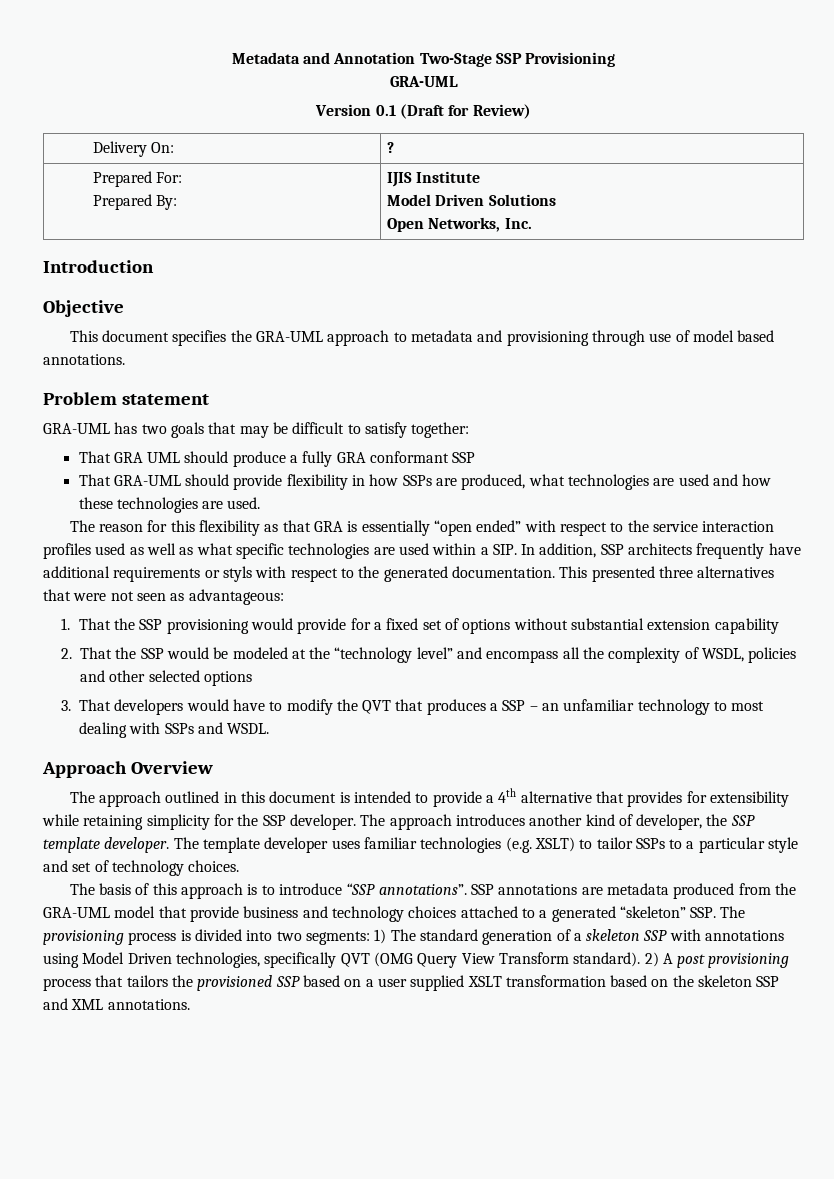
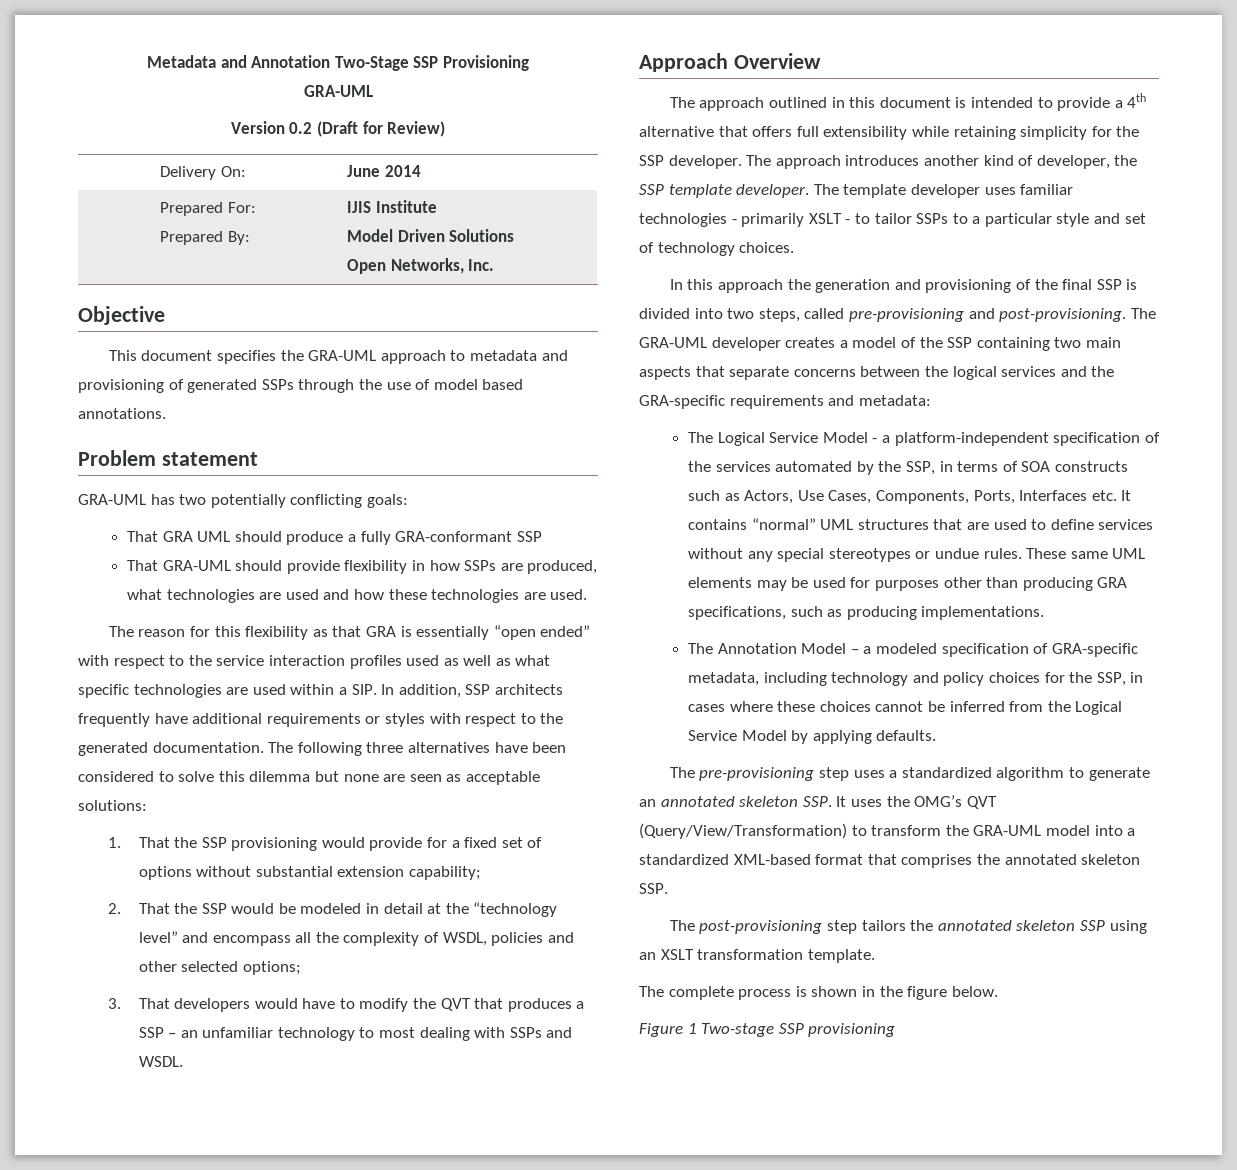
[375,105,396,116] 0.1 -> [289,122,313,134] 0.2
[386,142,394,153] ? -> [347,165,421,177] June 2014
[43,260,154,273] // Introduction -> (495, 265) none
[591,330,645,346] through -> [168,379,382,393] of generated SSPs through the
[170,422,470,438] goals that may be difficult to satisfy together: -> [210,494,408,508] potentially conflicting goals:
[336,451,450,463] GRA conformant -> [395,531,513,542] GRA-conformant
[222,566,252,582] styls -> [384,713,425,727] styles
[559,566,775,582] [43,589,284,605] This presented three alternatives that were not seen as advantageous: -> [268,742,567,756] [78,771,540,785] [78,800,147,811] The following three alternatives have been considered to solve this dilemma but none are seen as acceptable solutions:
[714,618,779,634] capability -> [408,866,481,880] capability;
(288, 653) none -> [366,903,423,914] in detail
[203,671,252,686] options -> [242,961,301,975] options;
[627,791,707,807] provides for -> [752,126,819,137] offers full
[505,837,575,853] (e.g. XSLT) -> [731,213,851,227] - primarily XSLT -
[69,883,796,899] [43,906,746,922] [43,929,785,945] [43,952,790,968] [43,975,780,991] [43,998,190,1010] The basis of this approach is to introduce “SSP annotations”. SSP annotations are metadata produced from the GRA-UML model that provide business and technology choices attached to a generated “skeleton” SSP. The provisioning process is divided into two segments: 1) The standard generation of a skeleton SSP with annotations using Model Driven technologies, specifically QVT (OMG Query View Transform standard). 2) A post provisioning process that tailors the provisioned SSP based on a user supplied XSLT transformation based on the skeleton SSP and XML annotations. -> [669,279,1138,293] [639,308,1156,322] [639,337,1121,351] [639,366,1115,380] [639,395,931,409] [687,432,1160,446] [687,461,1128,475] [687,490,1132,504] [687,518,1154,530] [687,548,1146,562] [687,577,1128,591] [687,606,1045,620] [687,643,1138,657] [687,672,1144,686] [687,701,1123,715] [687,730,937,744] [669,767,1150,781] [639,795,997,809] [639,823,1136,839] [639,854,1141,868] [639,883,668,894] [669,920,1147,934] [639,949,875,963] [639,986,998,1000] [639,1023,896,1037] In this approach the generation and provisioning of the final SSP is divided into two steps, called pre-provisioning and post-provisioning. The GRA-UML developer creates a model of the SSP containing two main aspects that separate concerns between the logical services and the GRA-specific requirements and metadata: // The Logical Service Model - a platform-independent specification of the services automated by the SSP, in terms of SOA constructs such as Actors, Use Cases, Components, Ports, Interfaces etc. It contains “normal” UML structures that are used to define services without any special stereotypes or undue rules. These same UML elements may be used for purposes other than producing GRA specifications, such as producing implementations. // The Annotation Model – a modeled specification of GRA-specific metadata, including technology and policy choices for the SSP, in cases where these choices cannot be inferred from the Logical Service Model by applying defaults. // The pre-provisioning step uses a standardized algorithm to generate an annotated skeleton SSP. It uses the OMG’s QVT (Query/View/Transformation) to transform the GRA-UML model into a standardized XML-based format that comprises the annotated skeleton SSP. // The post-provisioning step tailors the annotated skeleton SSP using an XSLT transformation template. // The complete process is shown in the figure below. // Figure 1 Two-stage SSP provisioning

